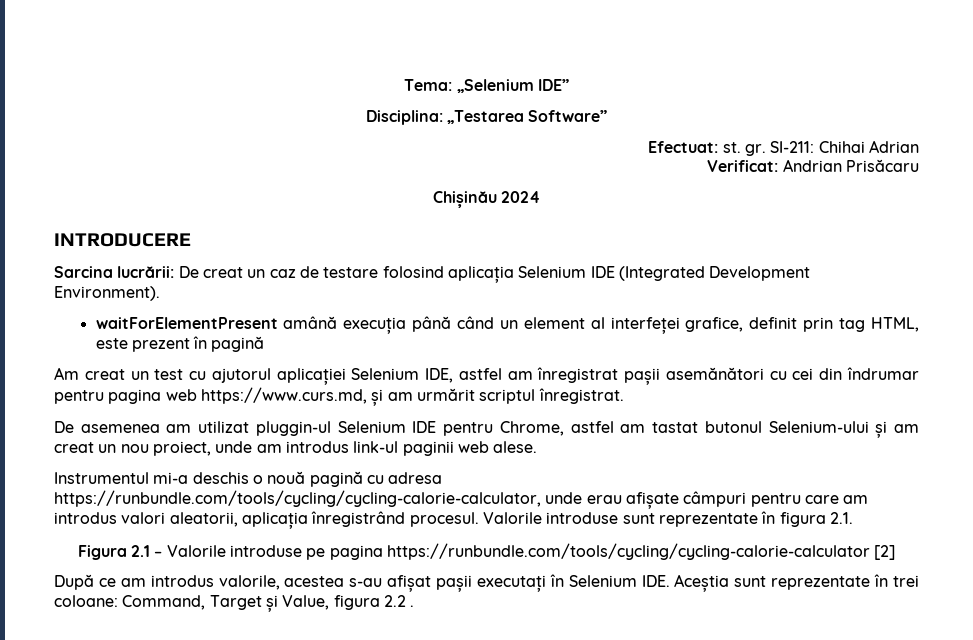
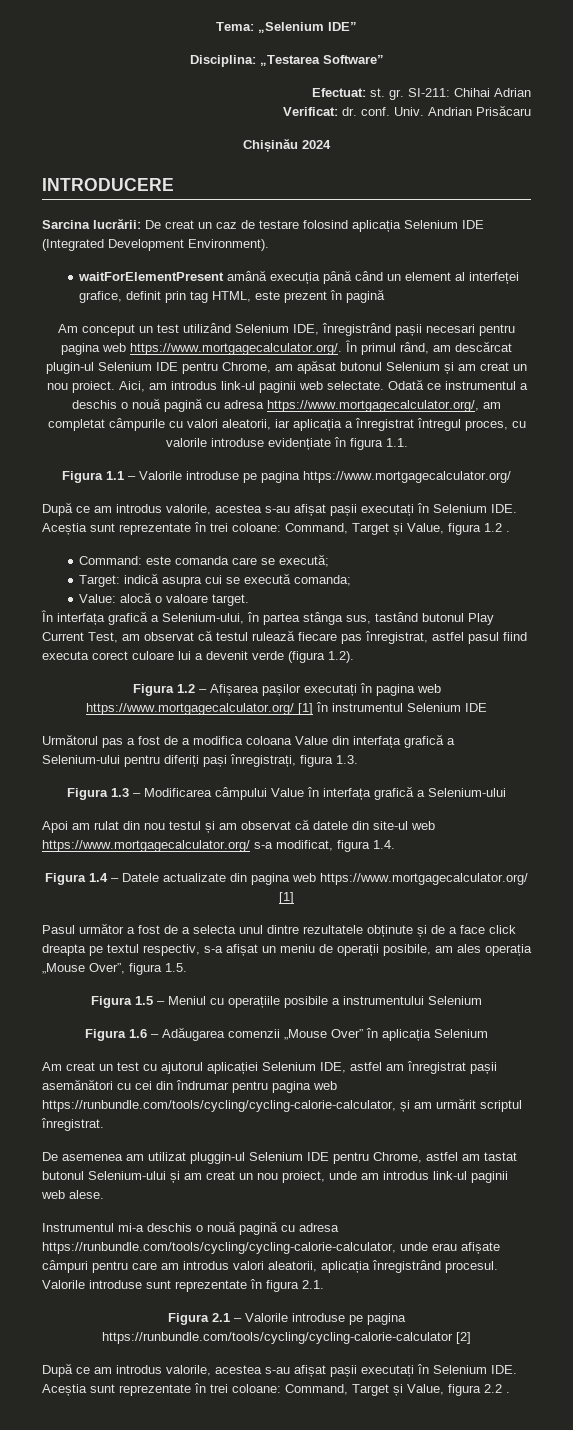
(779, 166) none -> [342,107,424,116] dr. conf. Univ.
(265, 344) none -> [58,323,515,336] [61,340,512,355] [46,360,527,374] [46,379,528,393] [72,398,501,412] [47,418,526,431] [165,437,408,450] [62,471,511,483] [42,502,517,516] [42,522,510,535] [79,554,330,567] [79,573,352,587] [79,592,250,606] [41,610,494,625] [42,630,527,644] [42,651,354,663] [132,683,441,696] [86,702,487,715] [42,734,455,748] [42,754,358,767] [67,786,506,800] [42,819,435,833] [42,840,395,852] [45,873,528,885] [279,892,294,904] [42,923,516,937] [42,944,532,956] [42,963,187,975] [91,996,482,1008] [85,1027,488,1041] // Am conceput un test utilizând Selenium IDE, înregistrând pașii necesari pentru pagina web https://www.mortgagecalculator.org/. În primul rând, am descărcat plugin-ul Selenium IDE pentru Chrome, am apăsat butonul Selenium și am creat un nou proiect. Aici, am introdus link-ul paginii web selectate. Odată ce instrumentul a deschis o nouă pagină cu adresa https://www.mortgagecalculator.org/, am completat câmpurile cu valori aleatorii, iar aplicația a înregistrat întregul proces, cu valorile introduse evidențiate în figura 1.1. // Figura 1.1 – Valorile introduse pe pagina https://www.mortgagecalculator.org/ // După ce am introdus valorile, acestea s-au afișat pașii executați în Selenium IDE. Aceștia sunt reprezentate în trei coloane: Command, Target și Value, figura 1.2 . // Command: este comanda care se execută; // Target: indică asupra cui se execută comanda; // Value: alocă o valoare target. // În interfața grafică a Selenium-ului, în partea stânga sus, tastând butonul Play Current Test, am observat că testul rulează fiecare pas înregistrat, astfel pasul fiind executa corect culoare lui a devenit verde (figura 1.2). // Figura 1.2 – Afișarea pașilor executați în pagina web https://www.mortgagecalculator.org/ [1] în instrumentul Selenium IDE // Următorul pas a fost de a modifica coloana Value din interfața grafică a Selenium-ului pentru diferiți pași înregistrați, figura 1.3. // Figura 1.3 – Modificarea câmpului Value în interfața grafică a Selenium-ului // Apoi am rulat din nou testul și am observat că datele din site-ul web https://www.mortgagecalculator.org/ s-a modificat, figura 1.4. // Figura 1.4 – Datele actualizate din pagina web https://www.mortgagecalculator.org/ [1] // Pasul următor a fost de a selecta unul dintre rezultatele obținute și de a face click dreapta pe textul respectiv, s-a afișat un meniu de operații posibile, am ales operația „Mouse Over”, figura 1.5. // Figura 1.5 – Meniul cu operațiile posibile a instrumentului Selenium // Figura 1.6 – Adăugarea comenzii „Mouse Over” în aplicația Selenium
[200,387,367,404] https://www.curs.md, -> [42,1100,396,1112] https://runbundle.com/tools/cycling/cycling-calorie-calculator,

